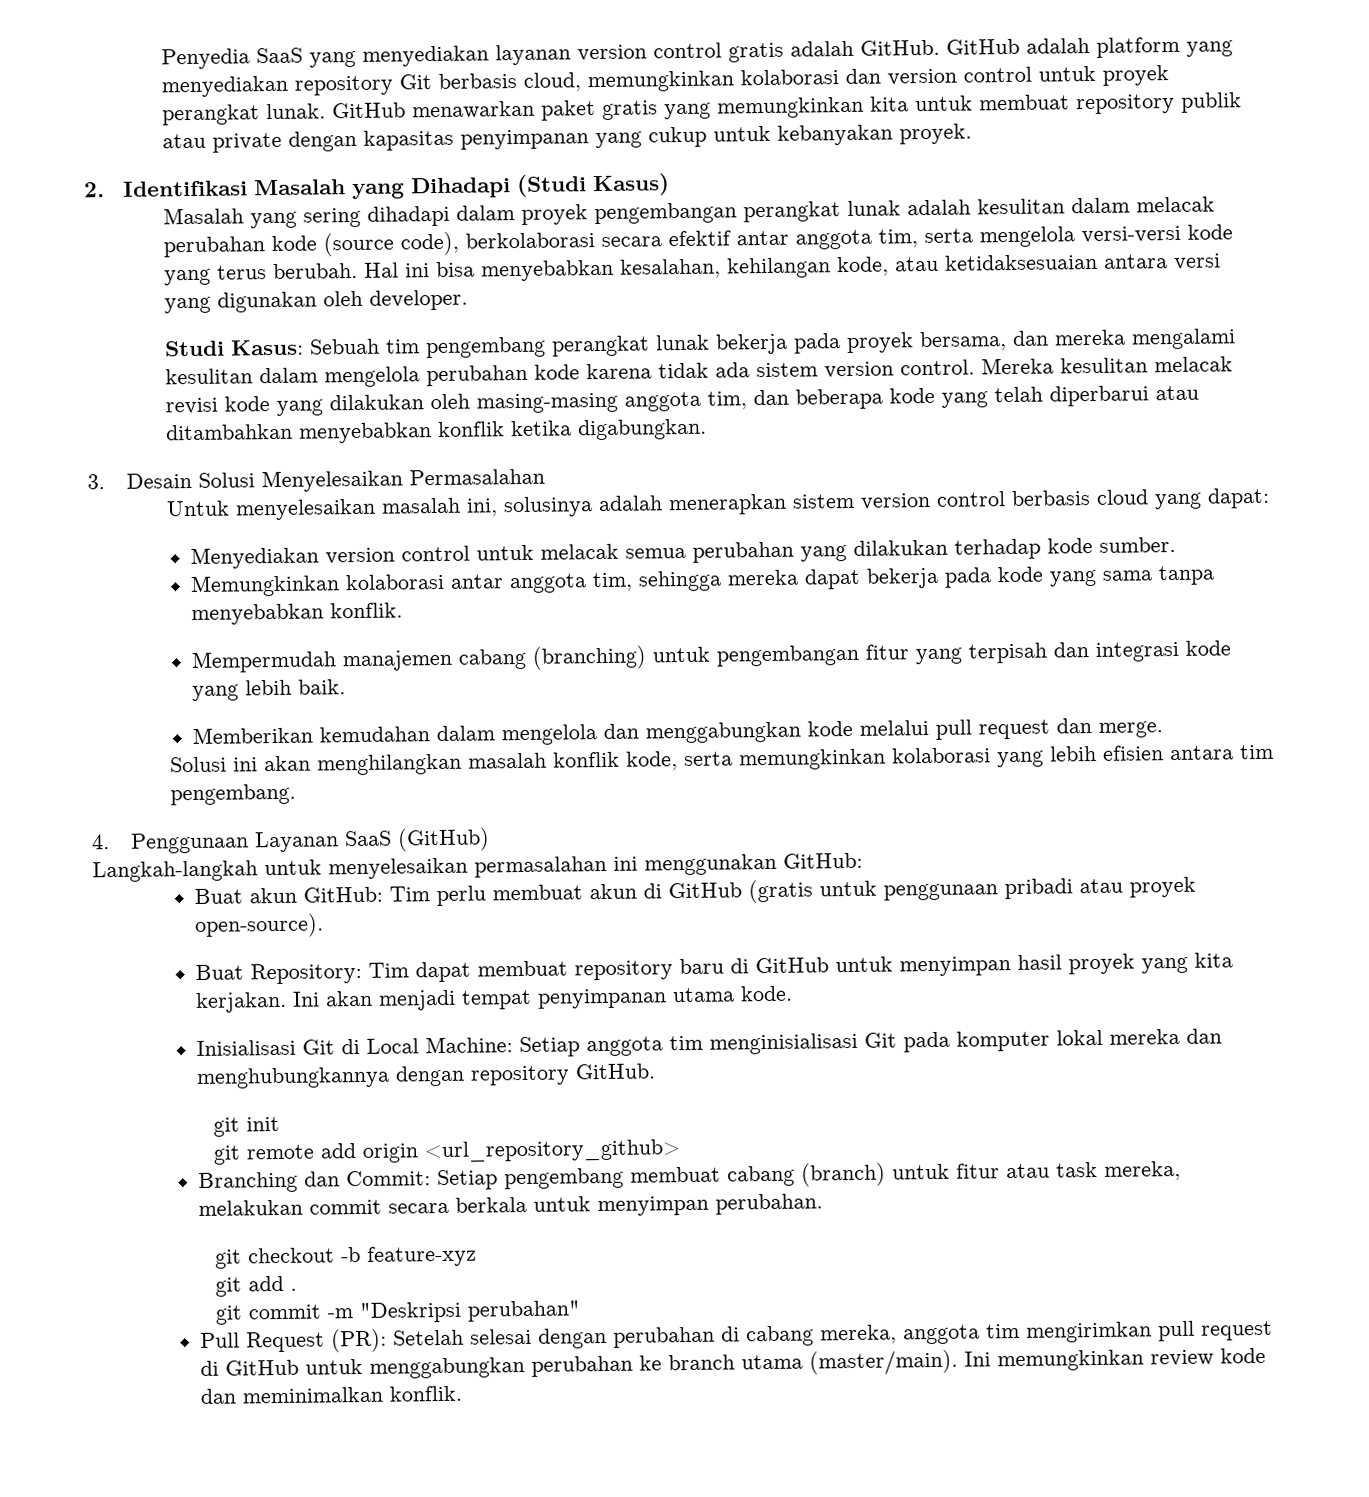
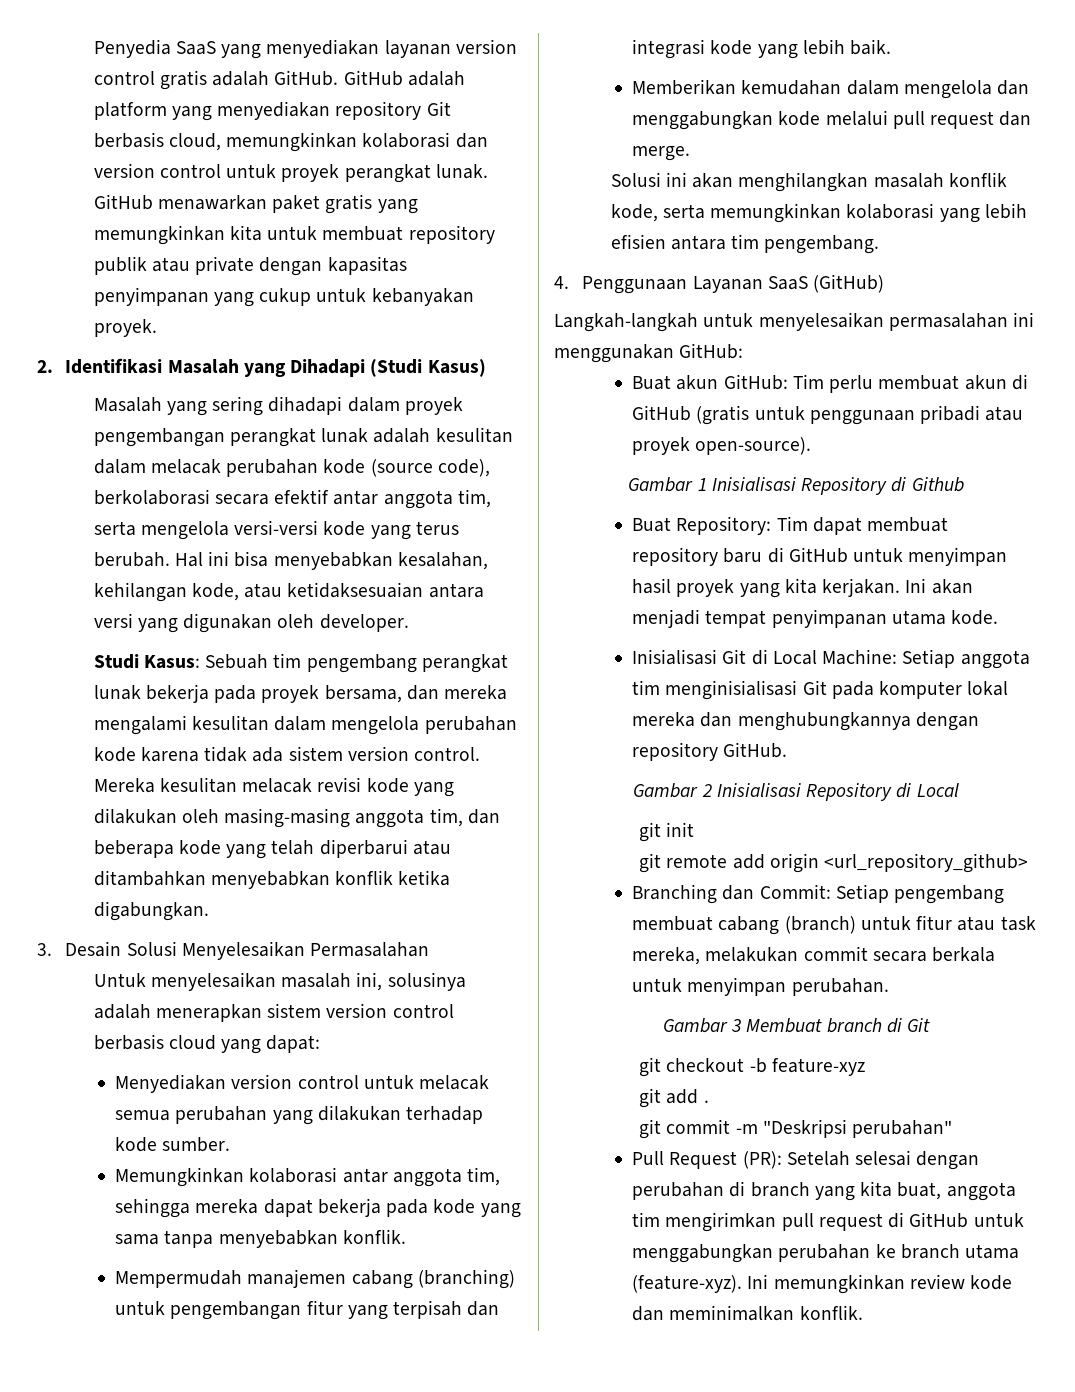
(325, 925) none -> [628,477,964,495] // Gambar 1 Inisialisasi Repository di Github
(657, 1071) none -> [633,783,959,801] // Gambar 2 Inisialisasi Repository di Local
(824, 1204) none -> [662,1018,931,1033] // Gambar 3 Membuat branch di Git
[746,1324,898,1347] cabang mereka, -> [750,1181,942,1201] branch yang kita buat,
[809,1349,959,1376] (master/main). -> [632,1275,743,1293] (feature-xyz).

